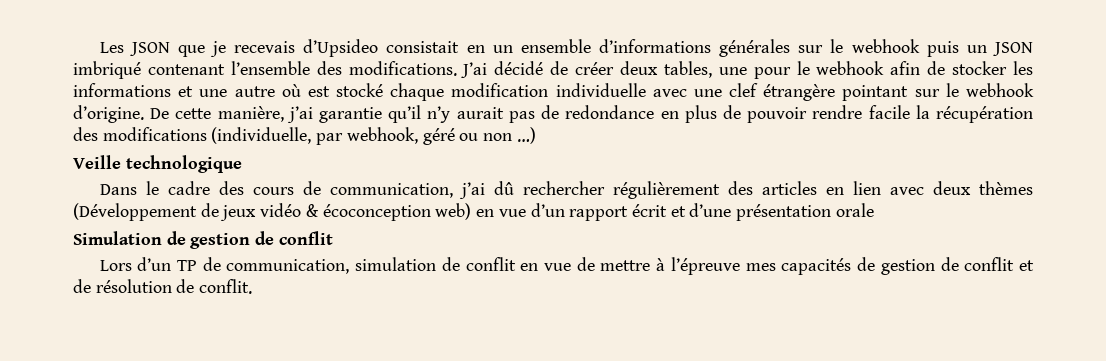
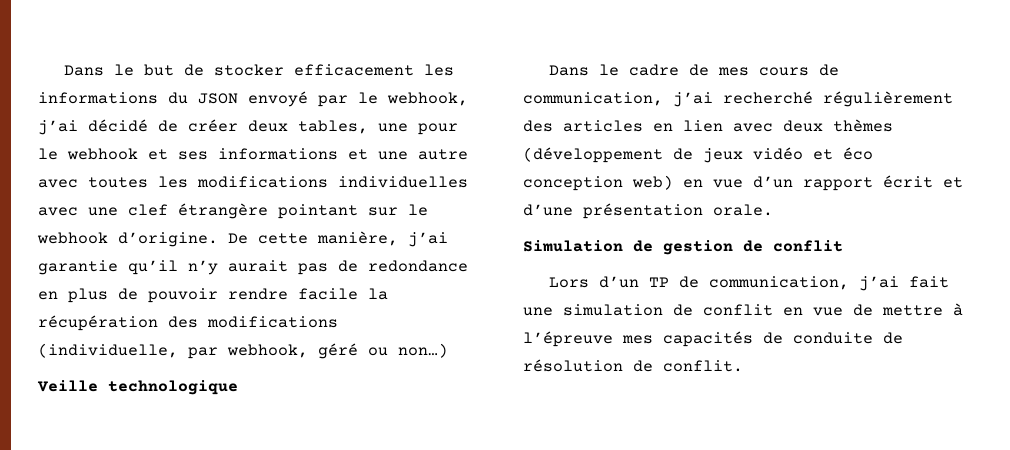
[99,39,1033,57] [73,61,488,79] Les JSON que je recevais d’Upsideo consistait en un ensemble d’informations générales sur le webhook puis un JSON imbriqué contenant l’ensemble des modifications. J’ai -> [64,64,455,76] [38,91,468,107] [38,120,78,135] Dans le but de stocker efficacement les informations du JSON envoyé par le webhook, j’ai
[890,61,1034,75] [73,83,646,101] afin de stocker les informations et une autre où est stocké chaque modification individuelle -> [148,148,468,160] [38,176,468,188] et ses informations et une autre avec toutes les modifications individuelles
[483,127,536,144] non …) -> [398,343,448,358] non…)
[218,181,244,195] des -> [689,64,750,76] de mes
[493,181,605,195] dû rechercher -> [723,91,813,104] recherché
[73,203,197,221] (Développement -> [523,147,663,163] (développement
[305,204,431,221] & écoconception -> [813,147,873,160] [523,176,623,191] et éco conception
[835,203,874,217] orale -> [713,204,773,216] orale.
(350, 266) none -> [859,276,950,291] [523,307,553,316] j’ai fait une
[880,257,1034,275] gestion de conflit et -> [793,332,873,344] conduite

